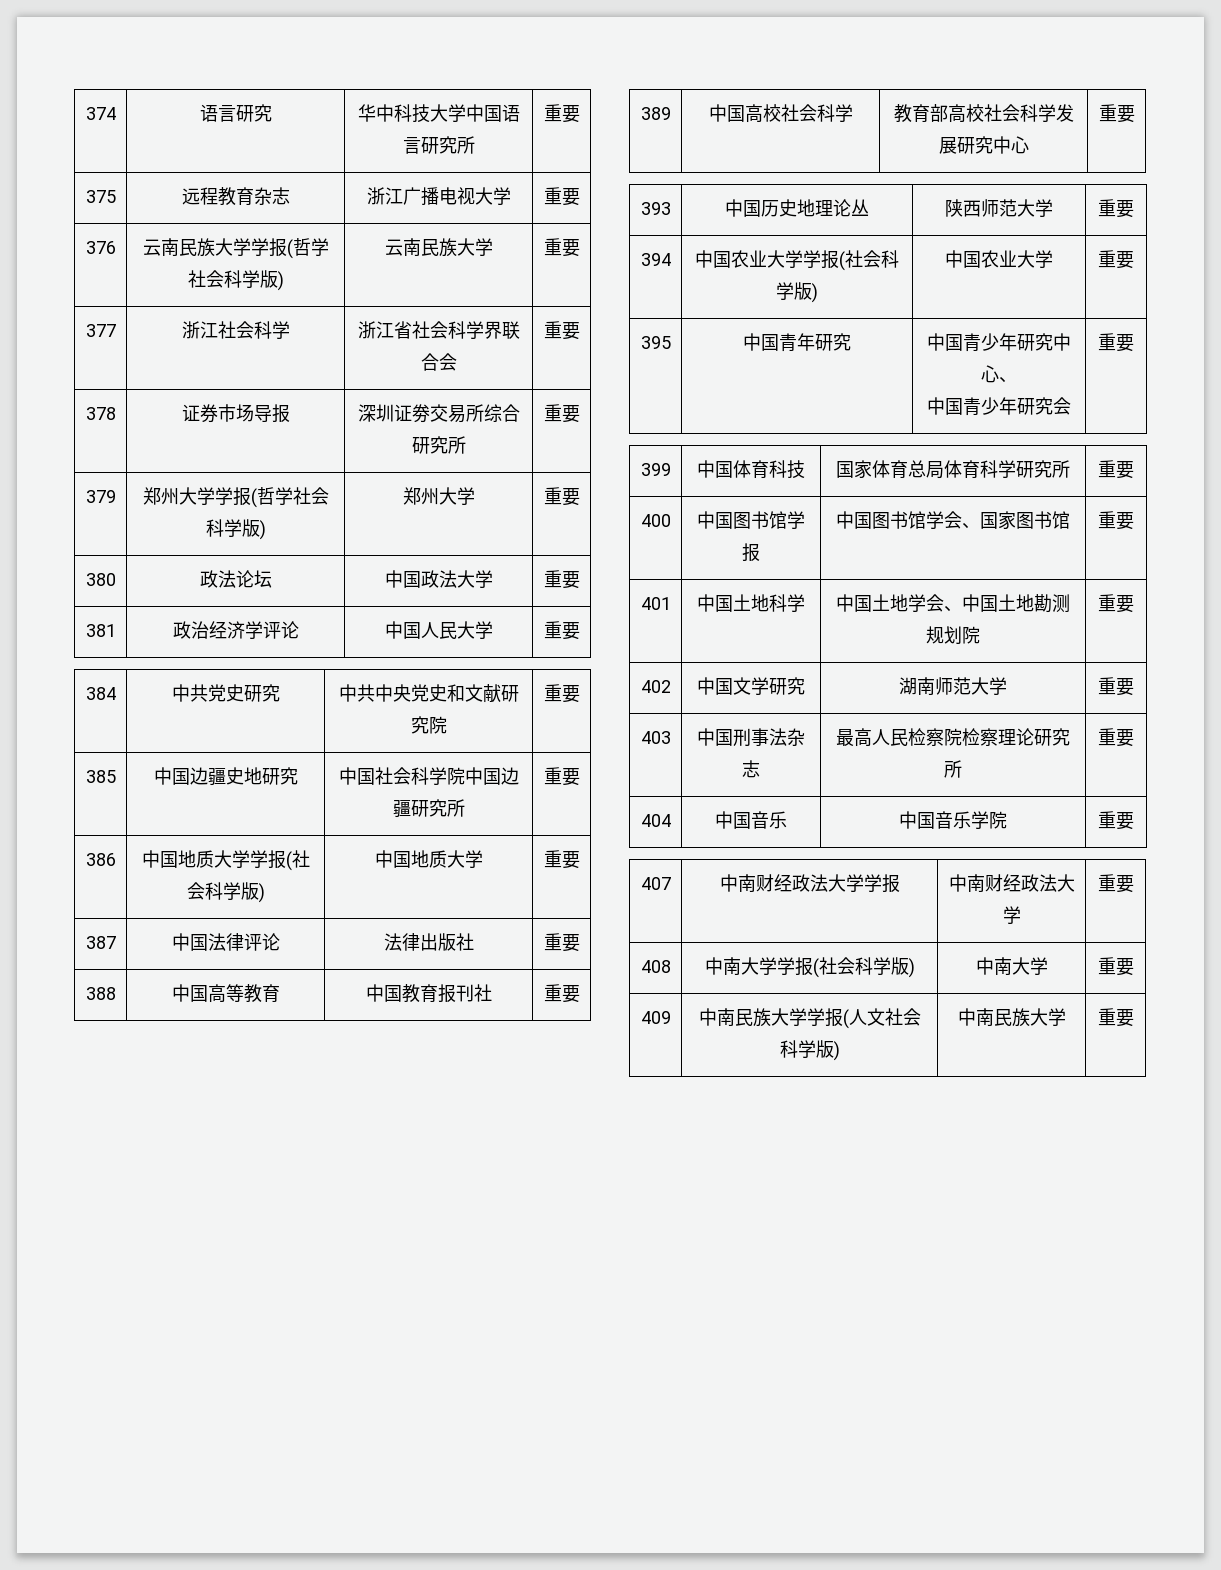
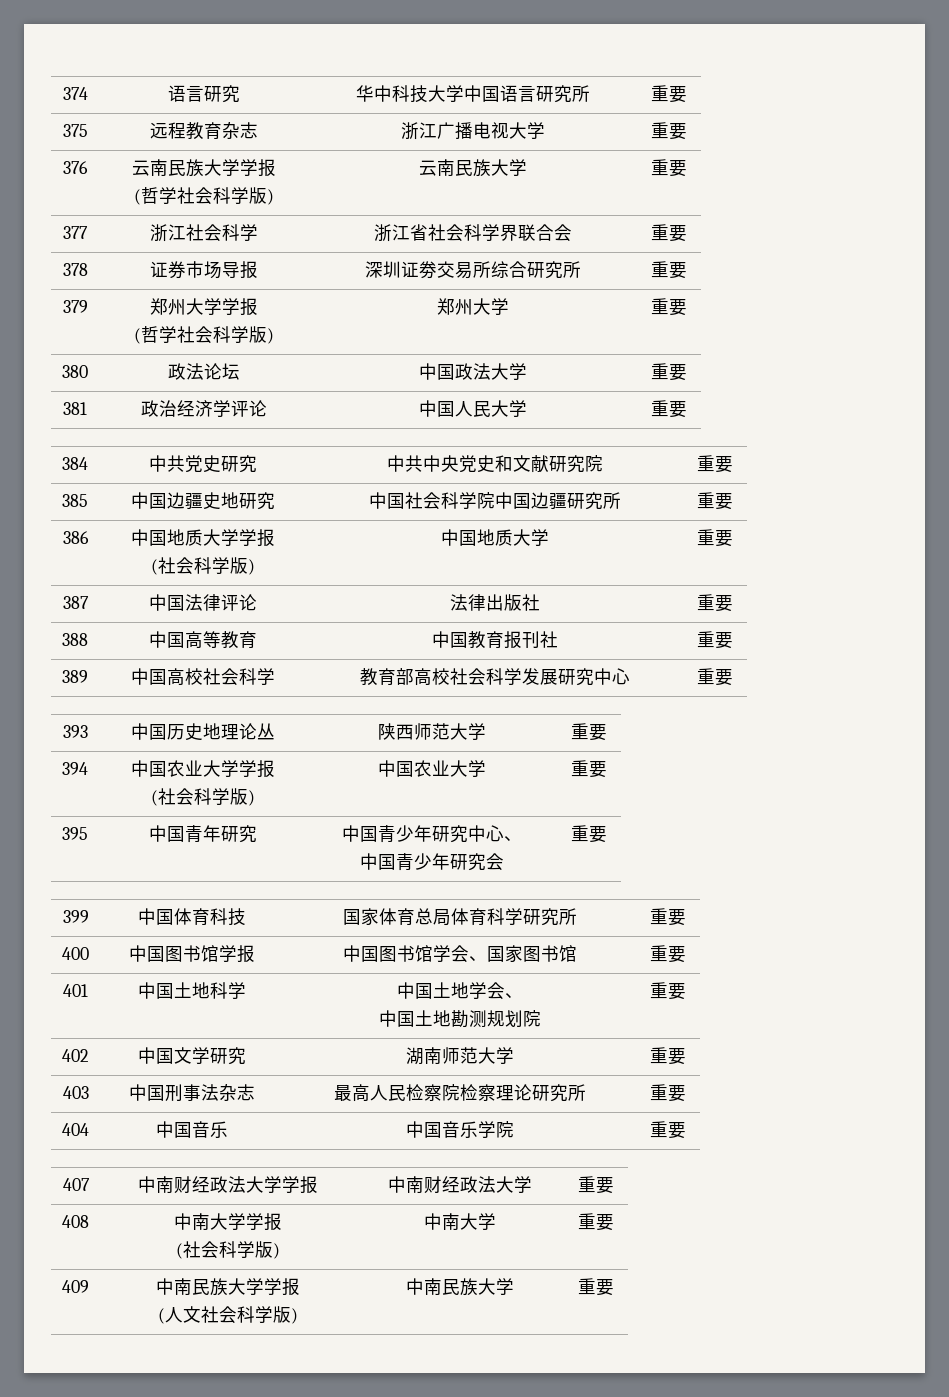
(287, 247) none -> (276, 168) //
(251, 496) none -> (258, 307) //
(286, 859) none -> (275, 538) //
(839, 259) none -> (275, 769) //
(962, 609) none -> (523, 995) //
(813, 966) none -> (282, 1222) //
(843, 1017) none -> (300, 1287) //

